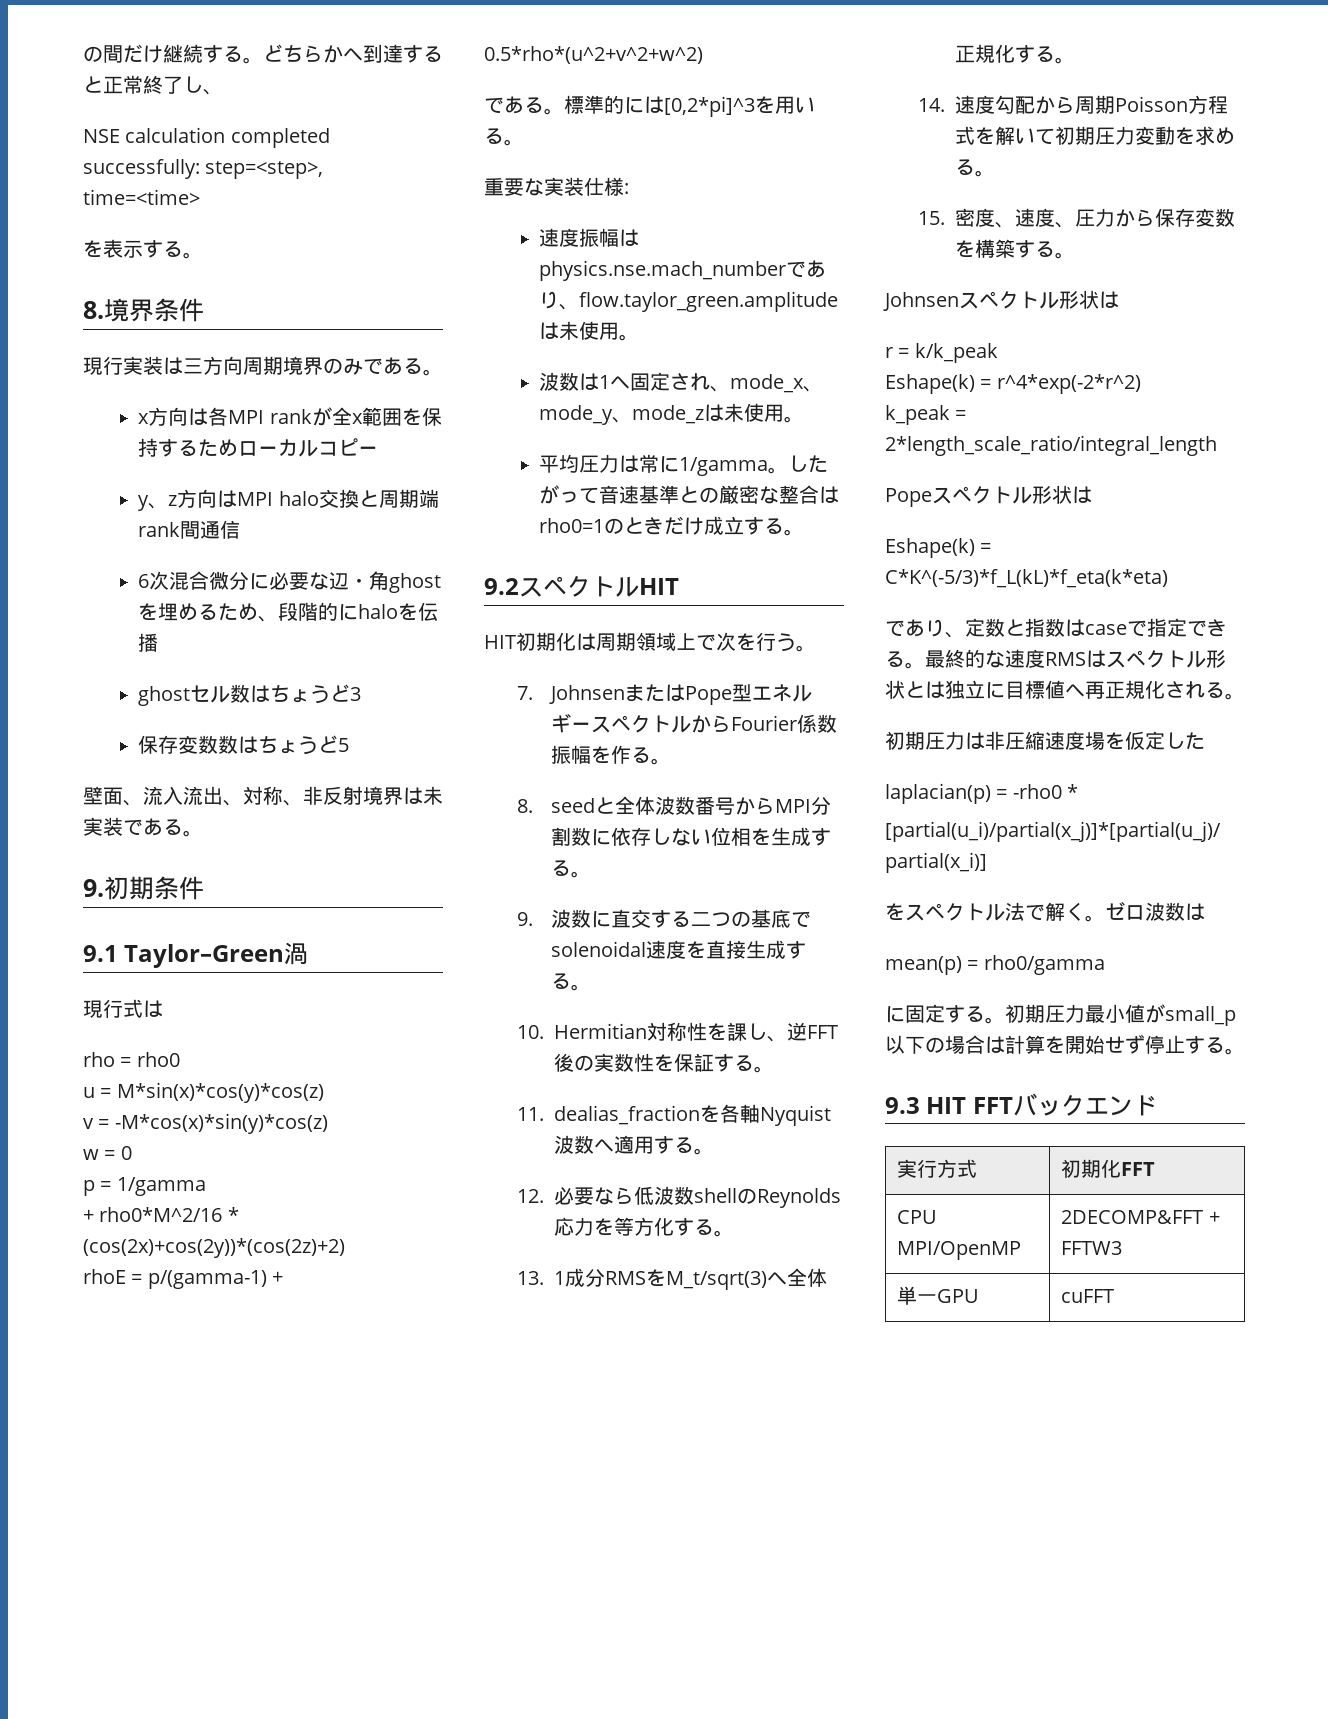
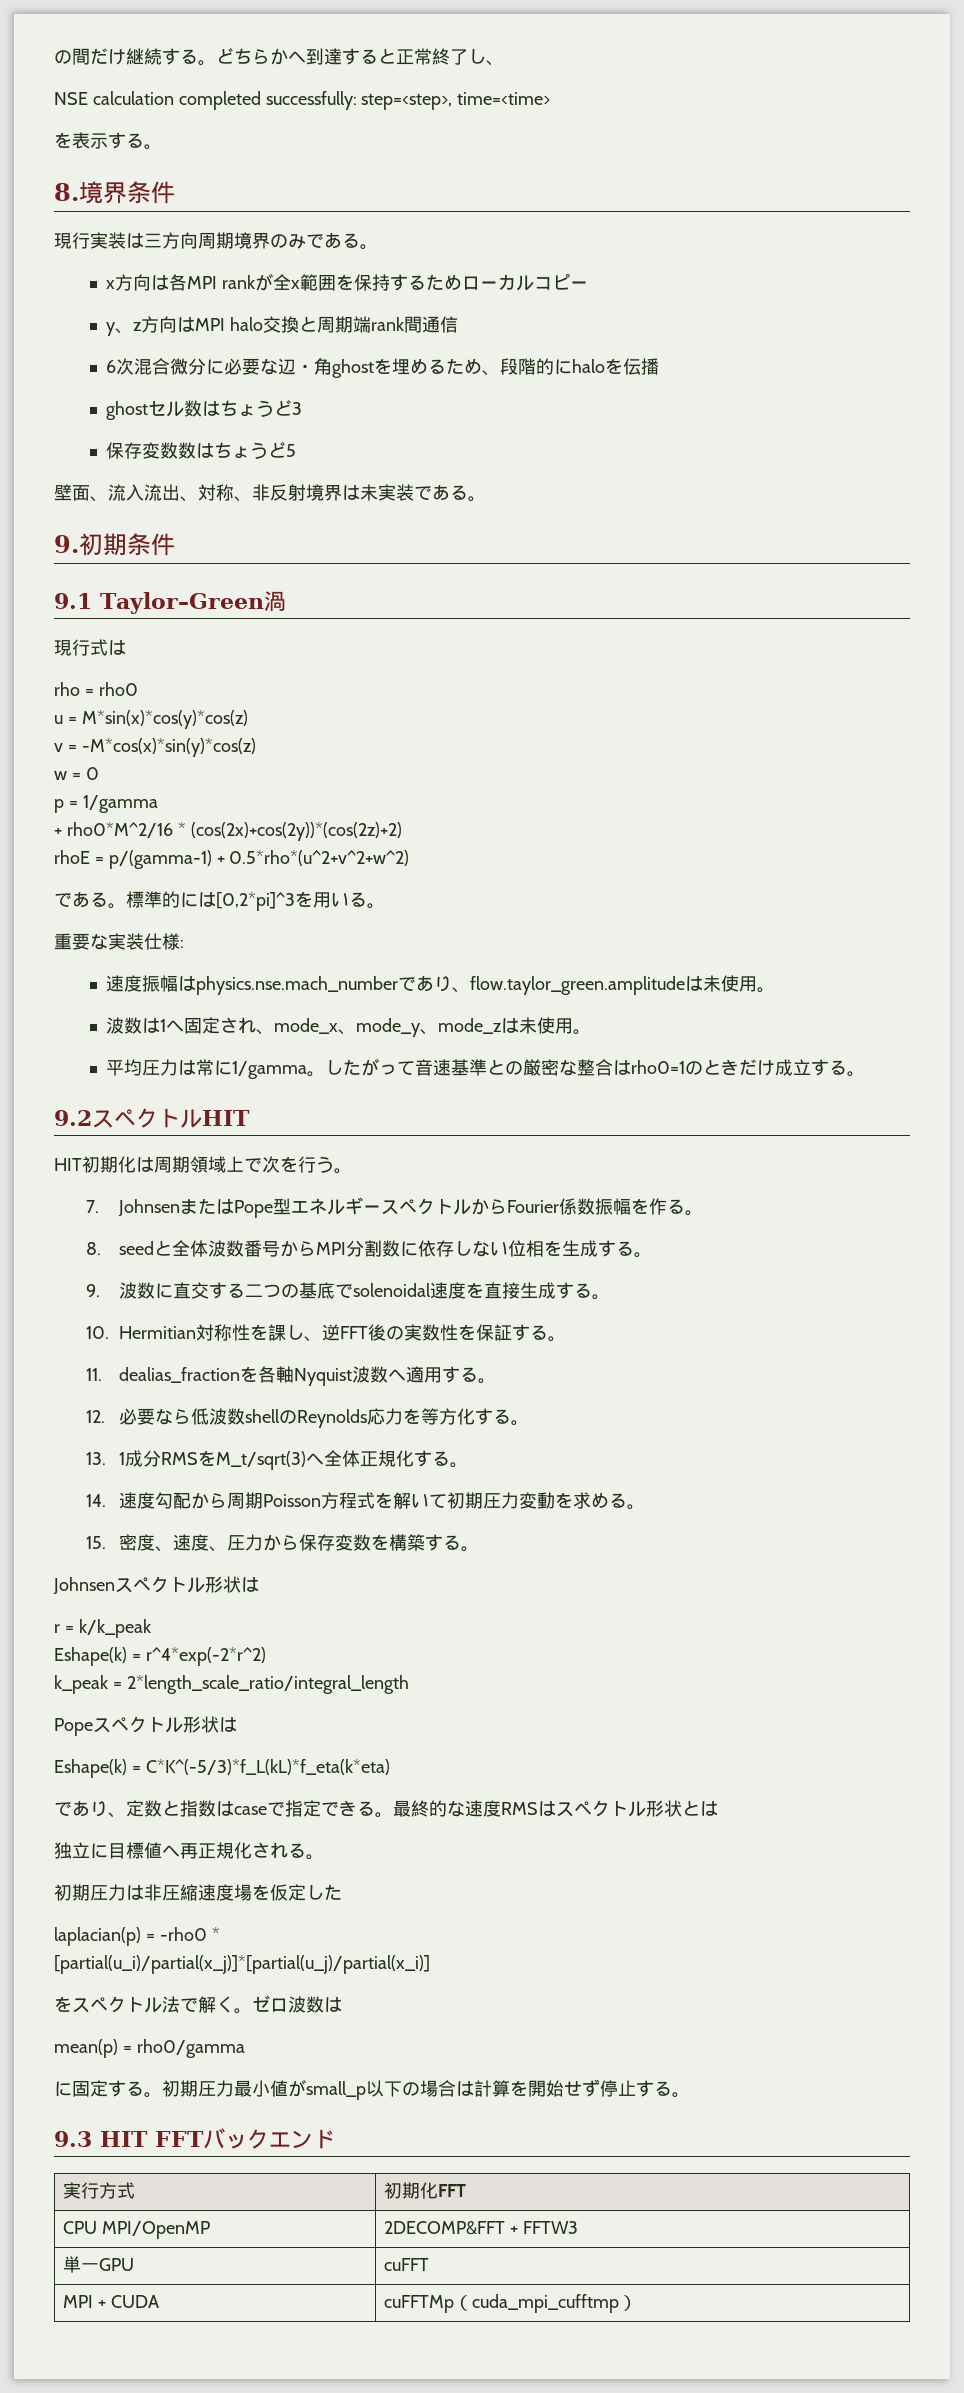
(945, 690) none -> (718, 1808) //
(1115, 1296) none -> [63,2295,159,2308] [384,2294,638,2313] // MPI + CUDA | cuFFTMp（cuda_mpi_cufftmp）

